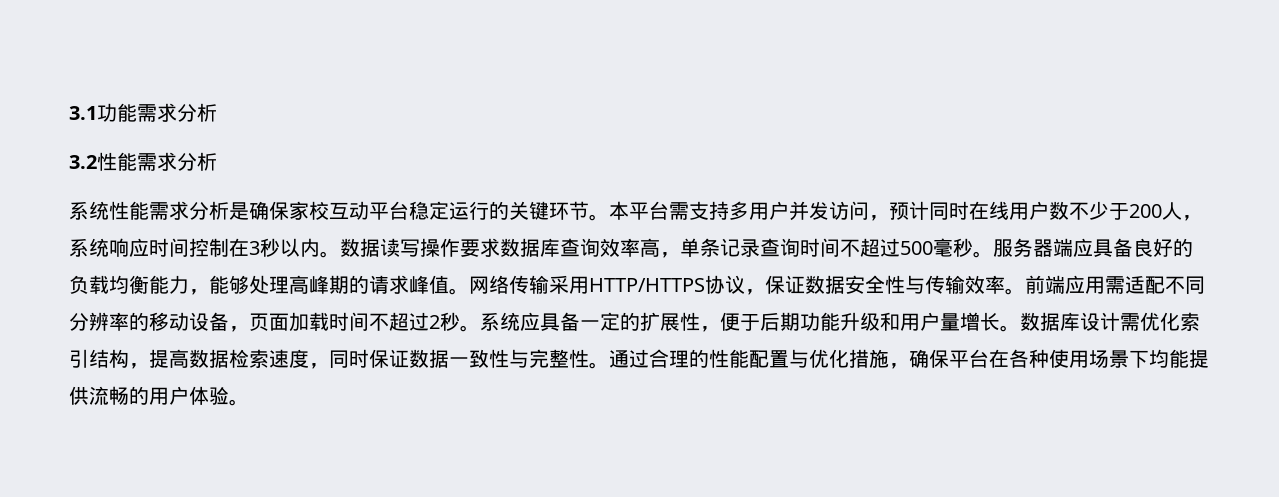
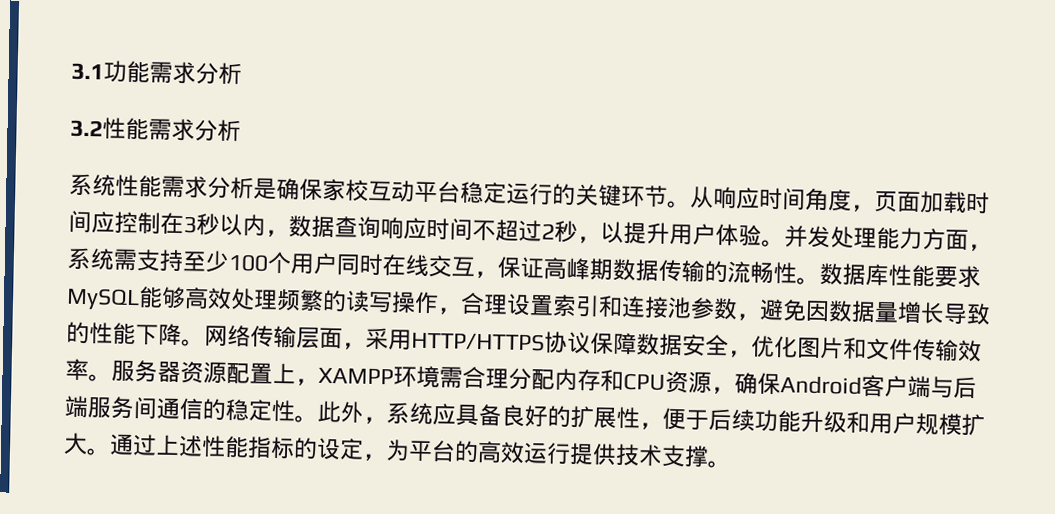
[609,201,1202,221] [69,238,1193,258] [69,275,1205,295] [69,312,480,332] 本平台需支持多用户并发访问，预计同时在线用户数不少于200人，系统响应时间控制在3秒以内。数据读写操作要求数据库查询效率高，单条记录查询时间不超过500毫秒。服务器端应具备良好的负载均衡能力，能够处理高峰期的请求峰值。网络传输采用HTTP/HTTPS协议，保证数据安全性与传输效率。前端应用需适配不同分辨率的移动设备，页面加载时间不超过2秒。 -> [690,186,990,214] [68,210,992,252] [67,247,981,289] [66,286,991,326] [66,321,982,363] [65,358,977,400] [64,395,387,425] 从响应时间角度，页面加载时间应控制在3秒以内，数据查询响应时间不超过2秒，以提升用户体验。并发处理能力方面，系统需支持至少100个用户同时在线交互，保证高峰期数据传输的流畅性。数据库性能要求MySQL能够高效处理频繁的读写操作，合理设置索引和连接池参数，避免因数据量增长导致的性能下降。网络传输层面，采用HTTP/HTTPS协议保障数据安全，优化图片和文件传输效率。服务器资源配置上，XAMPP环境需合理分配内存和CPU资源，确保Android客户端与后端服务间通信的稳定性。此外，
[580,312,620,331] 一定 -> [501,404,548,428] 良好
[780,312,800,331] 期 -> [731,409,755,432] 续
[940,312,1200,332] [69,349,1209,369] [69,386,229,405] 量增长。数据库设计需优化索引结构，提高数据检索速度，同时保证数据一致性与完整性。通过合理的性能配置与优化措施，确保平台在各种使用场景下均能提供流畅的用户体验 -> [915,412,985,437] [63,432,709,468] 规模扩大。通过上述性能指标的设定，为平台的高效运行提供技术支撑

